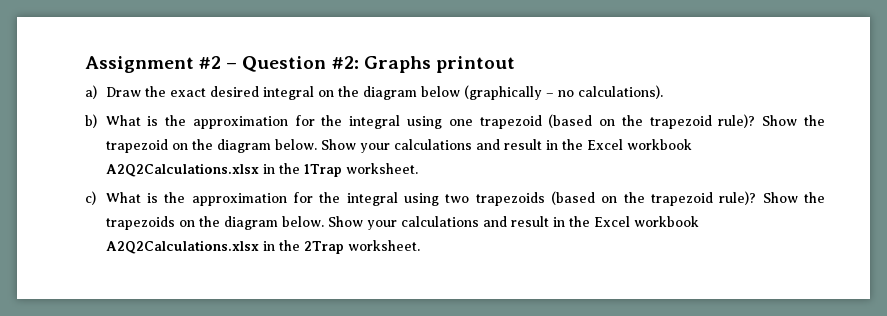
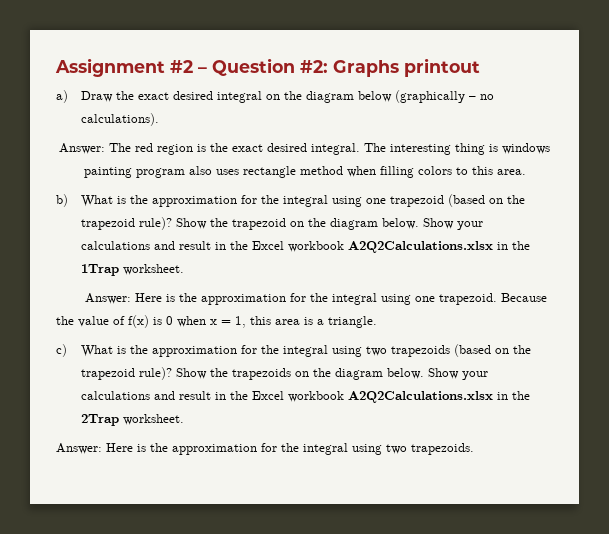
(663, 92) none -> [59,143,550,155] [83,166,526,178] // Answer: The red region is the exact desired integral. The interesting thing is windows painting program also uses rectangle method when filling colors to this area.
(418, 168) none -> [85,293,548,305] [56,315,377,328] // Answer: Here is the approximation for the integral using one trapezoid. Because the value of f(x) is 0 when x = 1, this area is a triangle.
(420, 245) none -> [56,443,474,455] // Answer: Here is the approximation for the integral using two trapezoids.

